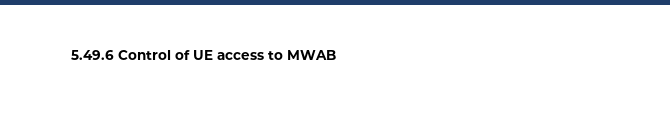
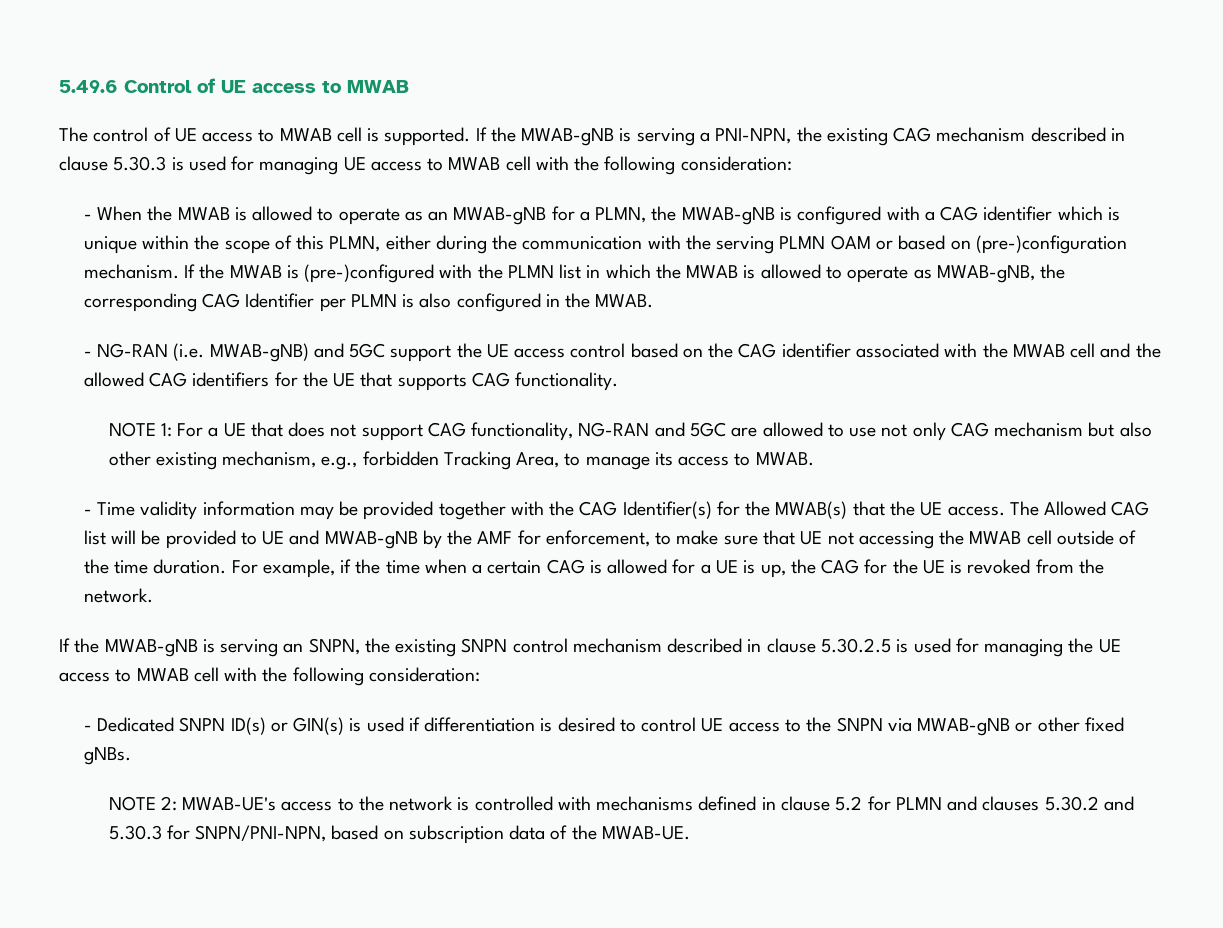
(336, 55) none -> [59,127,1125,146] [59,156,792,175] [83,206,1120,225] [83,235,1127,254] [83,264,1066,283] [83,293,654,312] [83,343,1161,362] [83,372,619,391] [108,422,1152,441] [108,451,814,470] [83,501,1150,520] [83,530,1137,549] [83,559,1104,578] [83,588,153,603] [59,638,1121,657] [59,667,480,686] [83,717,1124,736] [83,747,131,765] [108,796,1134,811] [108,825,690,844] // The control of UE access to MWAB cell is supported. If the MWAB-gNB is serving a PNI-NPN, the existing CAG mechanism described in clause 5.30.3 is used for managing UE access to MWAB cell with the following consideration: // - When the MWAB is allowed to operate as an MWAB-gNB for a PLMN, the MWAB-gNB is configured with a CAG identifier which is unique within the scope of this PLMN, either during the communication with the serving PLMN OAM or based on (pre-)configuration mechanism. If the MWAB is (pre-)configured with the PLMN list in which the MWAB is allowed to operate as MWAB-gNB, the corresponding CAG Identifier per PLMN is also configured in the MWAB. // - NG-RAN (i.e. MWAB-gNB) and 5GC support the UE access control based on the CAG identifier associated with the MWAB cell and the allowed CAG identifiers for the UE that supports CAG functionality. // NOTE 1: For a UE that does not support CAG functionality, NG-RAN and 5GC are allowed to use not only CAG mechanism but also other existing mechanism, e.g., forbidden Tracking Area, to manage its access to MWAB. // - Time validity information may be provided together with the CAG Identifier(s) for the MWAB(s) that the UE access. The Allowed CAG list will be provided to UE and MWAB-gNB by the AMF for enforcement, to make sure that UE not accessing the MWAB cell outside of the time duration. For example, if the time when a certain CAG is allowed for a UE is up, the CAG for the UE is revoked from the network. // If the MWAB-gNB is serving an SNPN, the existing SNPN control mechanism described in clause 5.30.2.5 is used for managing the UE access to MWAB cell with the following consideration: // - Dedicated SNPN ID(s) or GIN(s) is used if differentiation is desired to control UE access to the SNPN via MWAB-gNB or other fixed gNBs. // NOTE 2: MWAB-UE's access to the network is controlled with mechanisms defined in clause 5.2 for PLMN and clauses 5.30.2 and 5.30.3 for SNPN/PNI-NPN, based on subscription data of the MWAB-UE.

